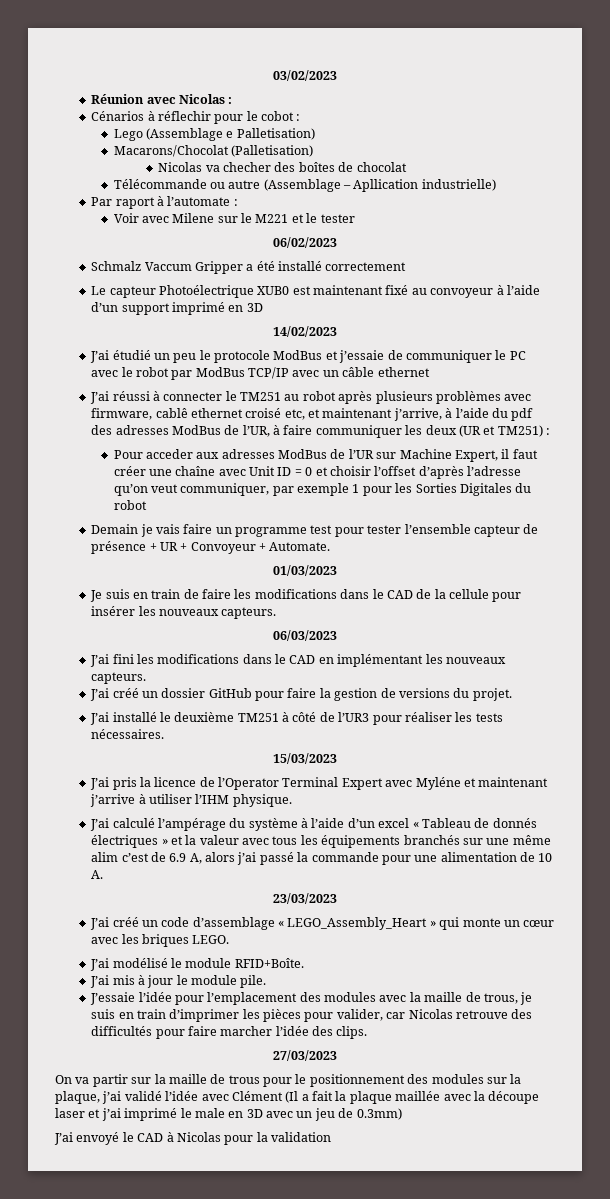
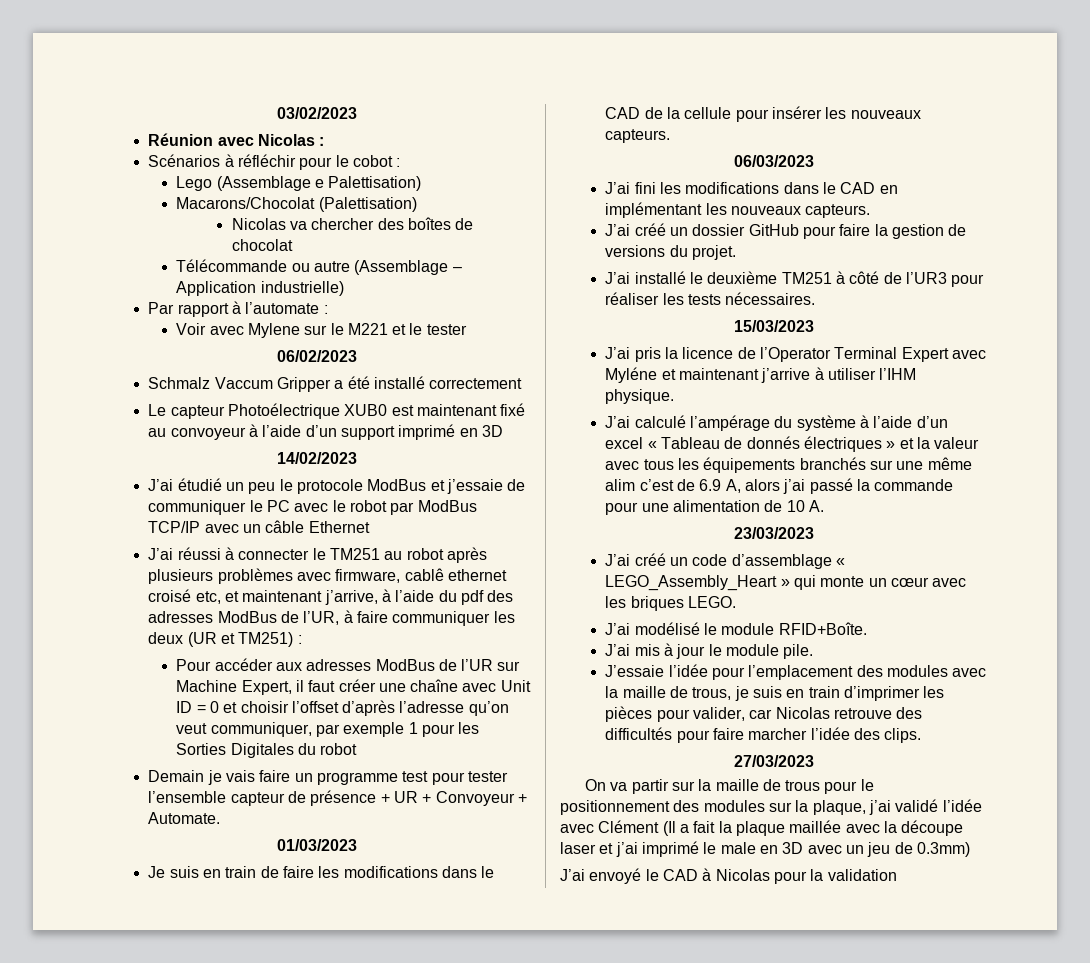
[91,111,211,121] Cénarios à réflechir -> [148,154,297,167] Scénarios à réfléchir
[236,128,315,140] Palletisation) -> [328,176,422,191] Palettisation)
[230,145,313,157] (Palletisation) -> [318,197,417,212] (Palettisation)
[223,162,272,172] checher -> [311,218,375,230] chercher
[353,179,419,192] Apllication -> [176,281,257,296] Application
[115,197,155,209] raport -> [177,303,229,317] rapport
[172,213,215,223] Milene -> [247,323,300,338] Mylene
[377,367,430,377] ethernet -> [308,521,370,533] Ethernet
[145,449,193,459] acceder -> [214,658,273,671] accéder

